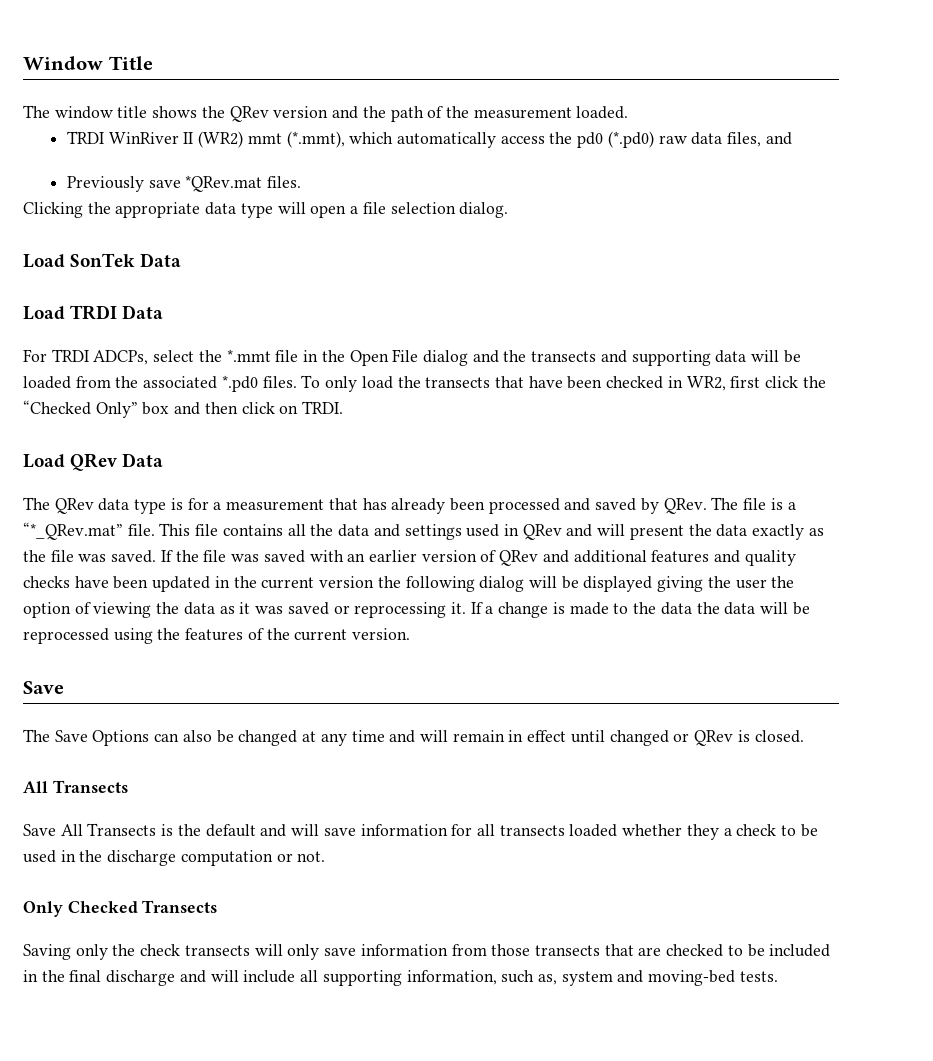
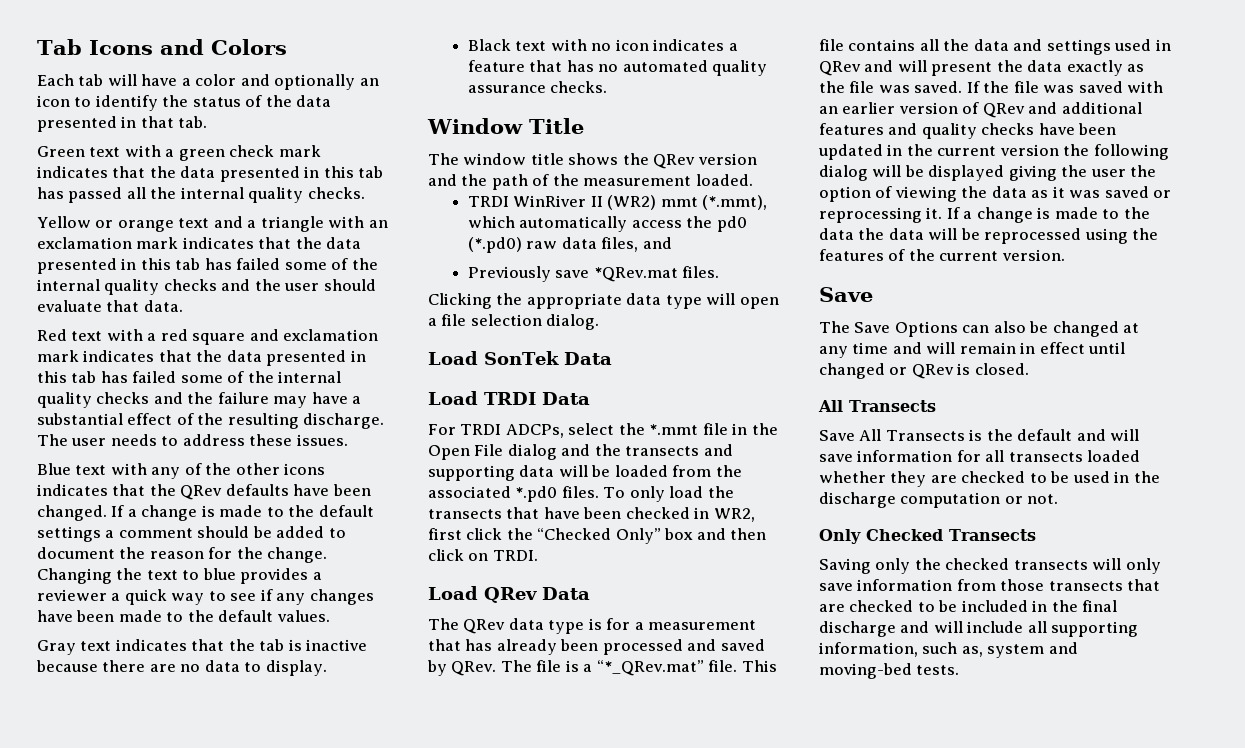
(23, 63) none -> [37,39,287,55] [37,74,379,90] [37,95,332,111] [37,116,208,132] [37,145,321,161] [37,166,384,182] [37,187,365,203] [37,216,388,232] [37,237,362,249] [37,258,378,274] [37,279,376,295] [37,300,183,312] [37,329,379,345] [37,350,366,366] [37,371,342,383] [37,392,362,408] [37,413,385,429] [37,434,348,446] [37,463,326,479] [37,484,371,500] [37,505,374,521] [37,526,346,542] [37,547,328,563] [37,568,322,584] [37,589,374,605] [37,610,330,622] [37,639,368,655] [36,660,327,676] [467,39,738,51] [467,60,768,76] [467,81,608,93] Tab Icons and Colors // Each tab will have a color and optionally an icon to identify the status of the data presented in that tab. // Green text with a green check mark indicates that the data presented in this tab has passed all the internal quality checks. // Yellow or orange text and a triangle with an exclamation mark indicates that the data presented in this tab has failed some of the internal quality checks and the user should evaluate that data. // Red text with a red square and exclamation mark indicates that the data presented in this tab has failed some of the internal quality checks and the failure may have a substantial effect of the resulting discharge. The user needs to address these issues. // Blue text with any of the other icons indicates that the QRev defaults have been changed. If a change is made to the default settings a comment should be added to document the reason for the change. Changing the text to blue provides a reviewer a quick way to see if any changes have been made to the default values. // Gray text indicates that the tab is inactive because there are no data to display. // Black text with no icon indicates a feature that has no automated quality assurance checks. //
[723,824,777,836] a check -> [930,471,1026,483] are checked
[140,944,181,956] check -> [945,558,1010,570] checked

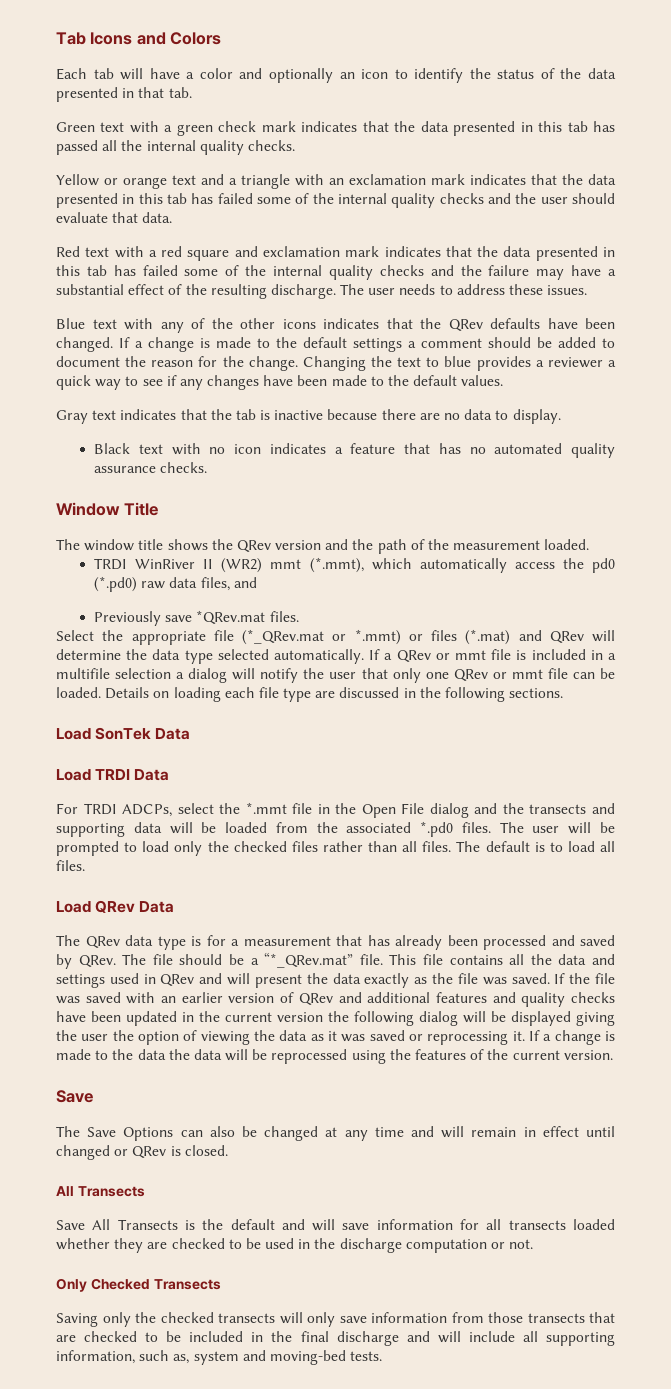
[428,293,492,309] Clicking -> [56,630,94,641] Select
[626,293,779,309] [428,314,600,330] data type will open a file selection dialog. -> [213,629,615,645] [56,649,616,664] [56,668,615,683] [56,687,564,702] file (*_QRev.mat or *.mmt) or files (*.mat) and QRev will determine the data type selected automatically. If a QRev or mmt file is included in a multifile selection a dialog will notify the user that only one QRev or mmt file can be loaded. Details on loading each file type are discussed in the following sections.
[603,486,734,502] [428,507,755,522] [428,528,767,544] [428,549,538,561] To only load the transects that have been checked in WR2, first click the “Checked Only” box and then click on TRDI. -> [499,822,615,834] [56,841,615,856] [56,860,85,871] The user will be prompted to load only the checked files rather than all files. The default is to load all files.
[565,660,579,672] is -> [179,954,244,965] should be

